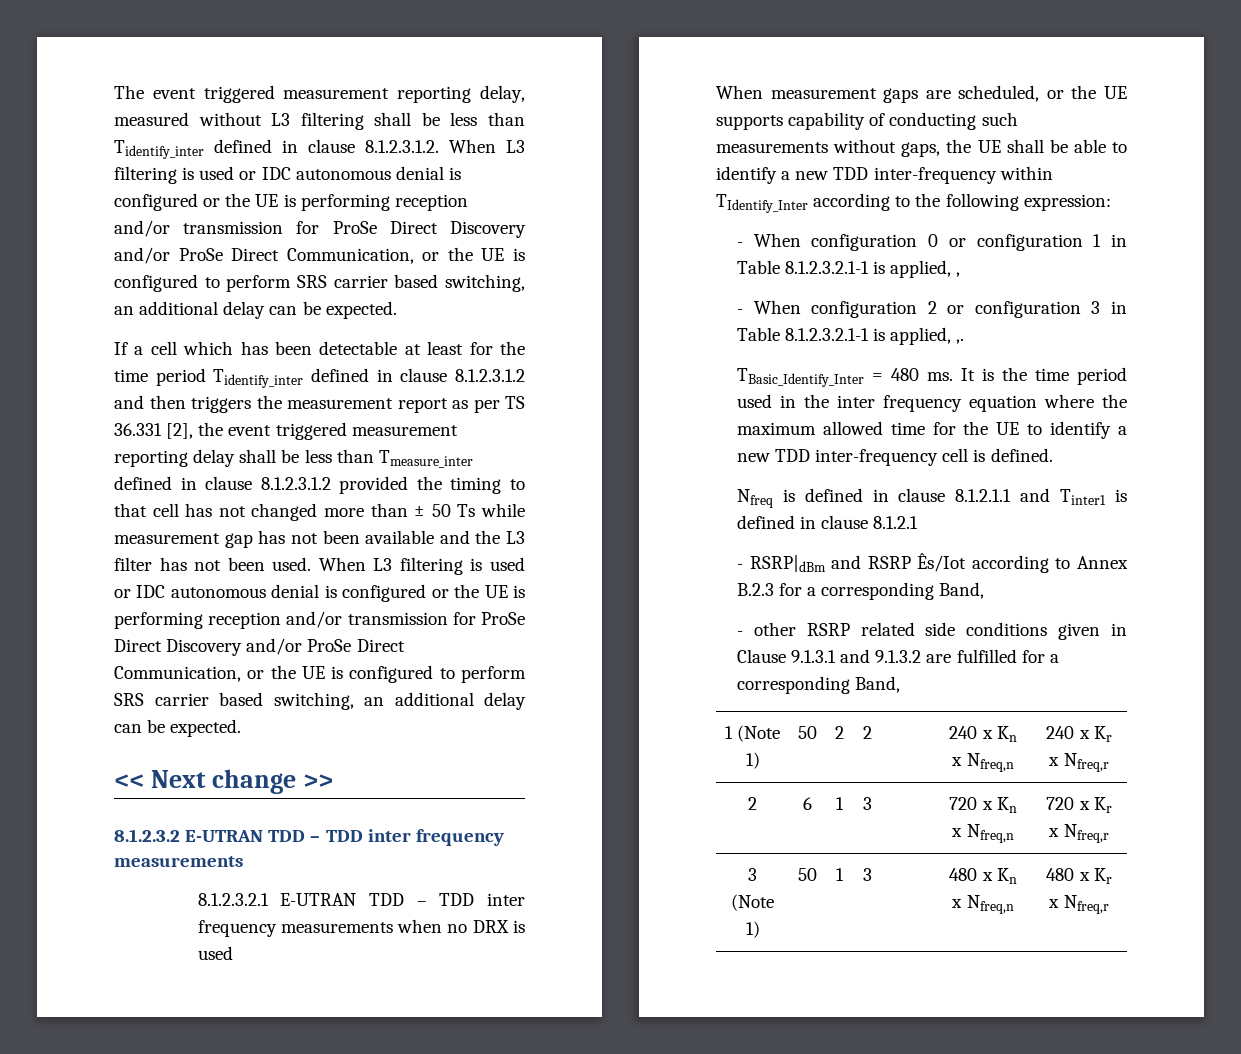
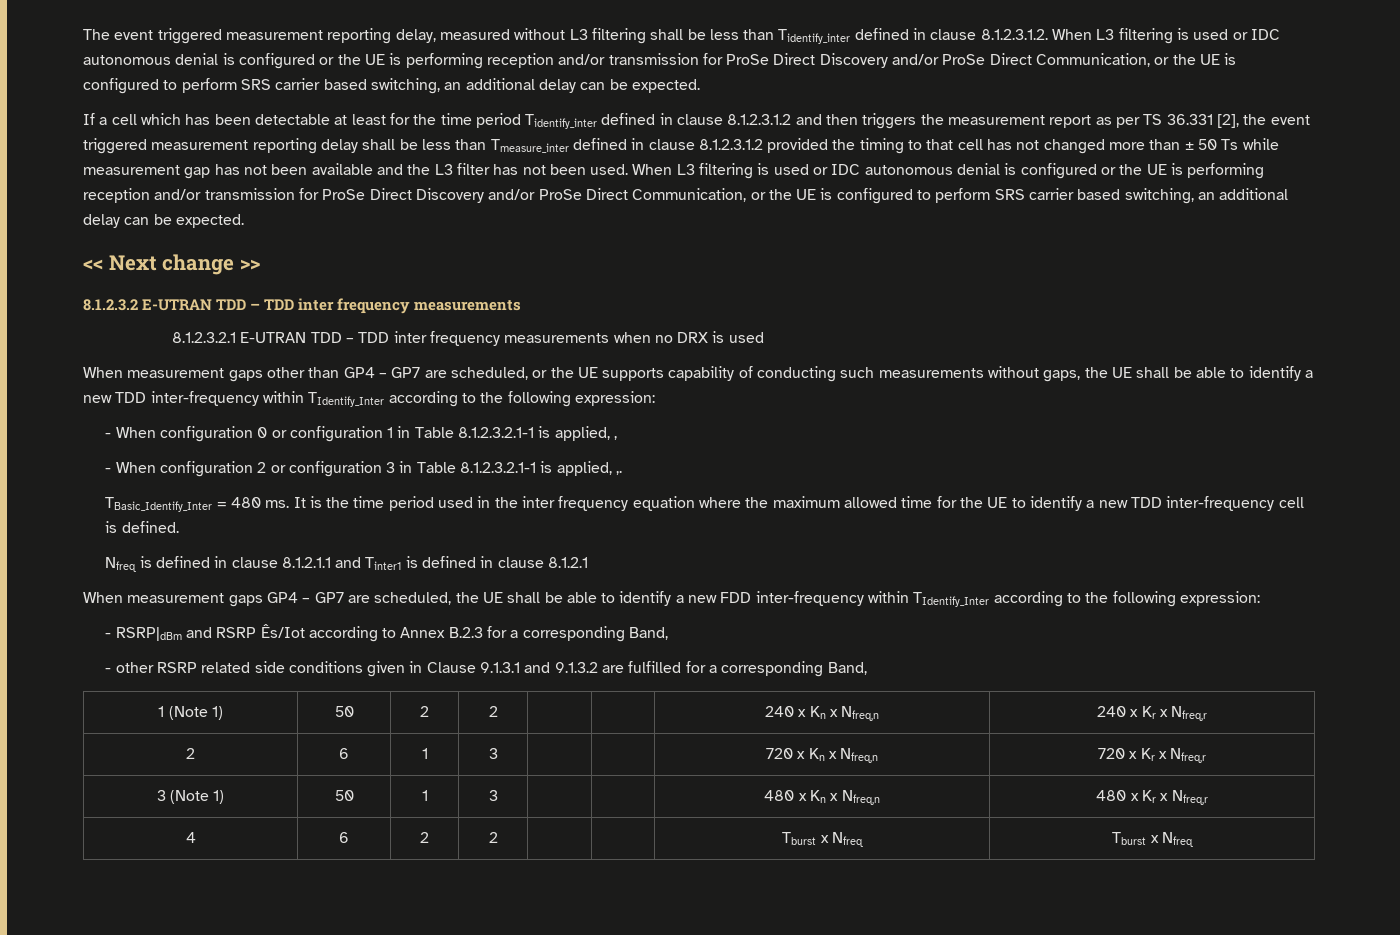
(919, 95) none -> [266,367,421,378] other than GP4 – GP7
(919, 522) none -> [83,591,1261,607] // When measurement gaps GP4 – GP7 are scheduled, the UE shall be able to identify a new FDD inter-frequency within TIdentify_Inter according to the following expression:
(1109, 904) none -> [185,832,196,843] [339,832,349,843] [420,832,429,843] [488,832,498,843] [782,832,863,847] [1112,832,1193,847] // 4 | 6 | 2 | 2 | | | Tburst x Nfreq | Tburst x Nfreq

